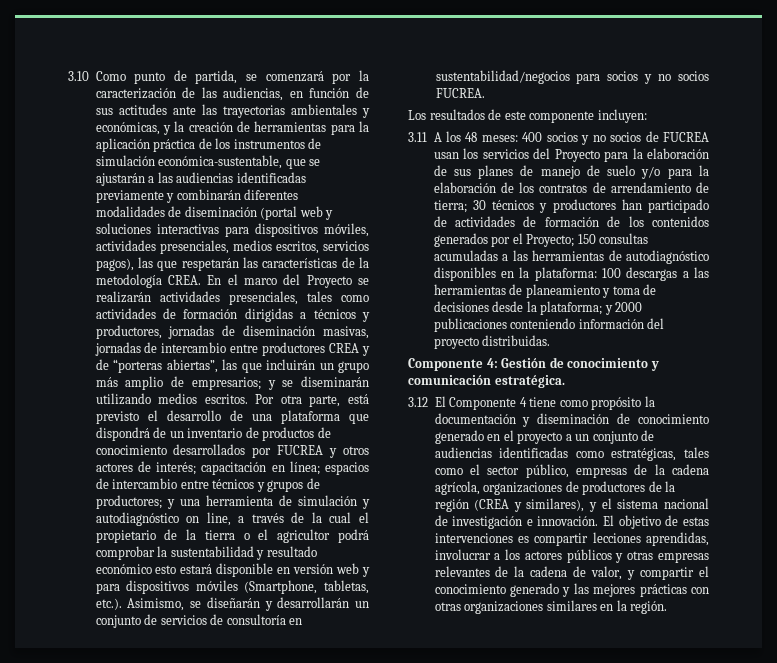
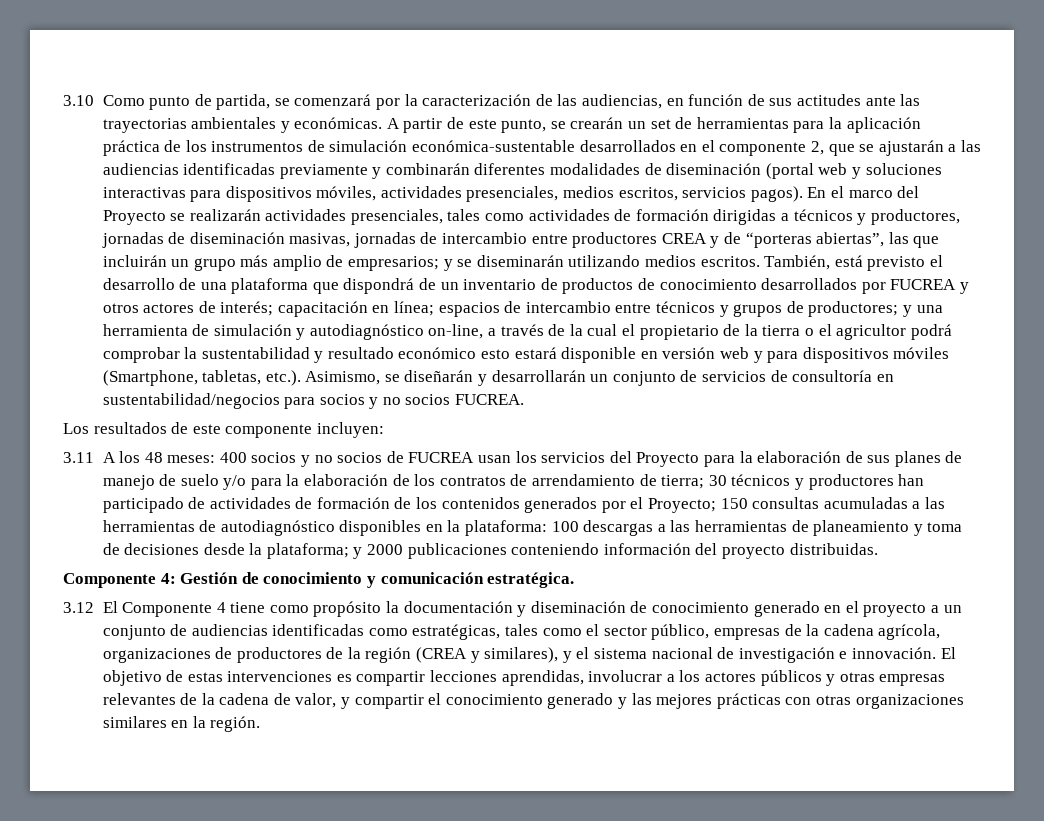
[95,121,233,135] económicas, y la creación -> [294,117,671,133] económicas. A partir de este punto, se crearán un set
[158,155,283,169] económica-sustentable, -> [412,140,824,156] económica-sustentable desarrollados en el componente 2,
[95,257,369,271] [95,274,201,288] pagos), las que respetarán las características de la metodología CREA. -> [750,186,803,202] pagos).
[255,394,341,407] Por otra parte, -> [764,255,831,270] También,
[186,512,231,526] on line, -> [428,324,484,339] on-line,

